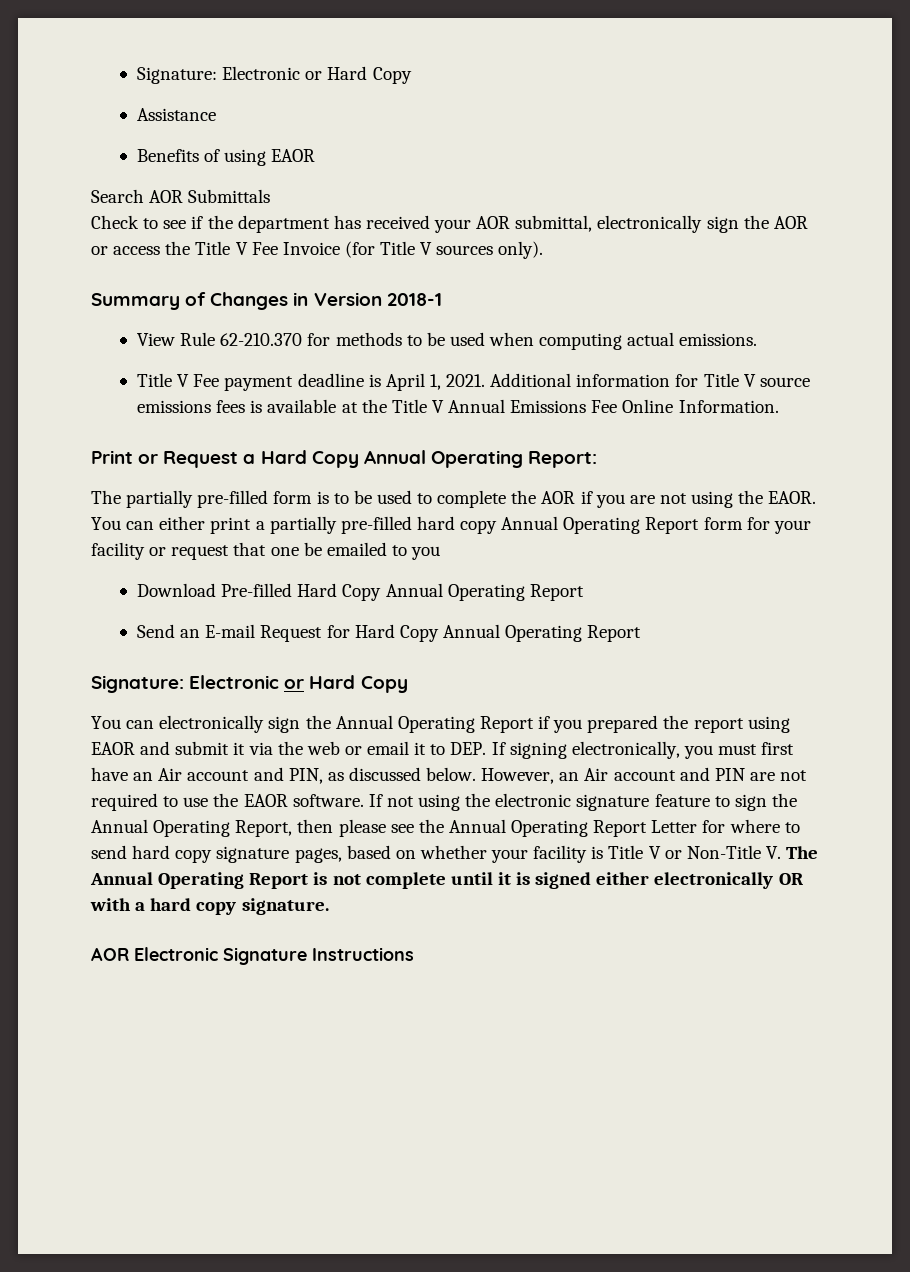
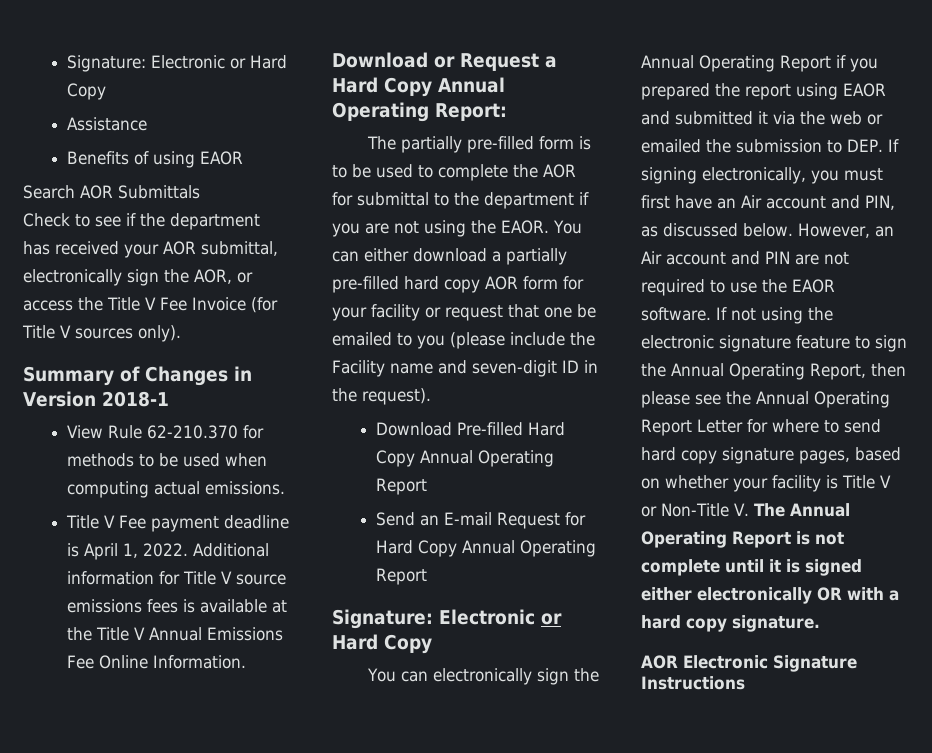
[773,216,808,229] AOR -> [194,269,232,284] AOR,
[446,374,486,387] 2021. -> [143,543,189,557] 2022.
[91,450,133,464] Print -> [332,52,428,68] Download
(576, 497) none -> [332,192,574,209] for submittal to the department
[210,517,252,534] print -> [413,248,487,262] download
[501,516,700,534] Annual Operating Report -> [485,276,518,290] AOR
(441, 553) none -> [450,332,595,349] [332,360,598,377] [332,388,431,405] (please include the Facility name and seven-digit ID in the request).
[175,741,230,755] submit -> [675,111,753,125] submitted
[367,741,427,755] email it -> [641,139,822,153] emailed the submission

